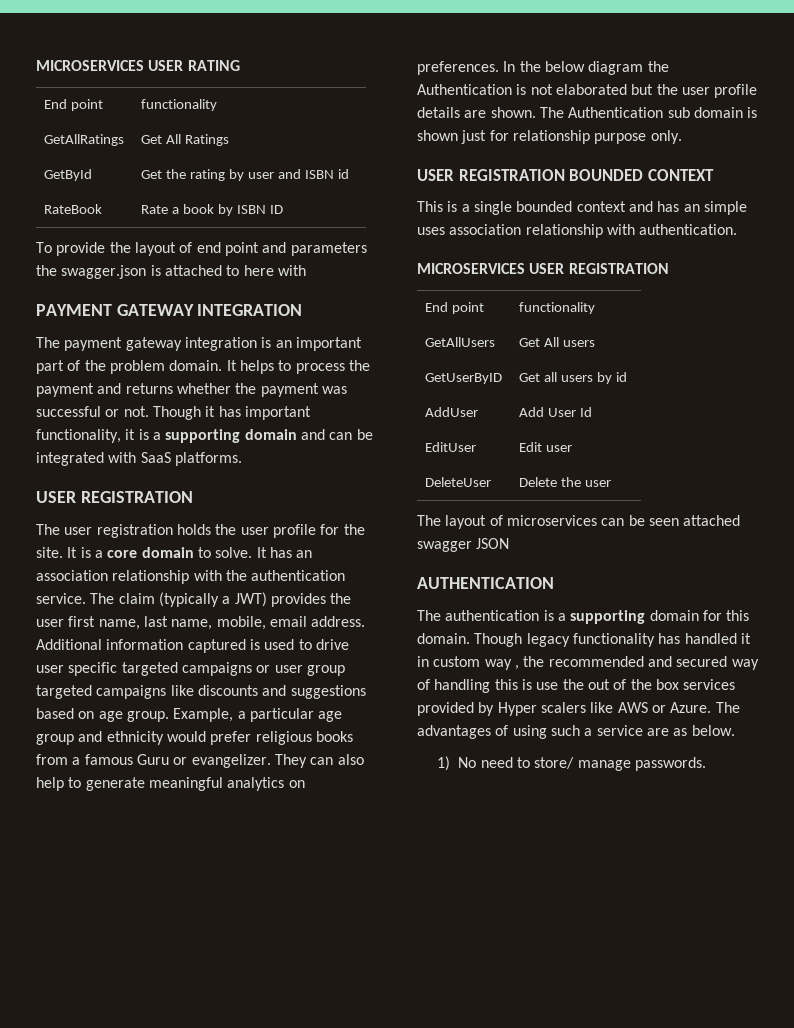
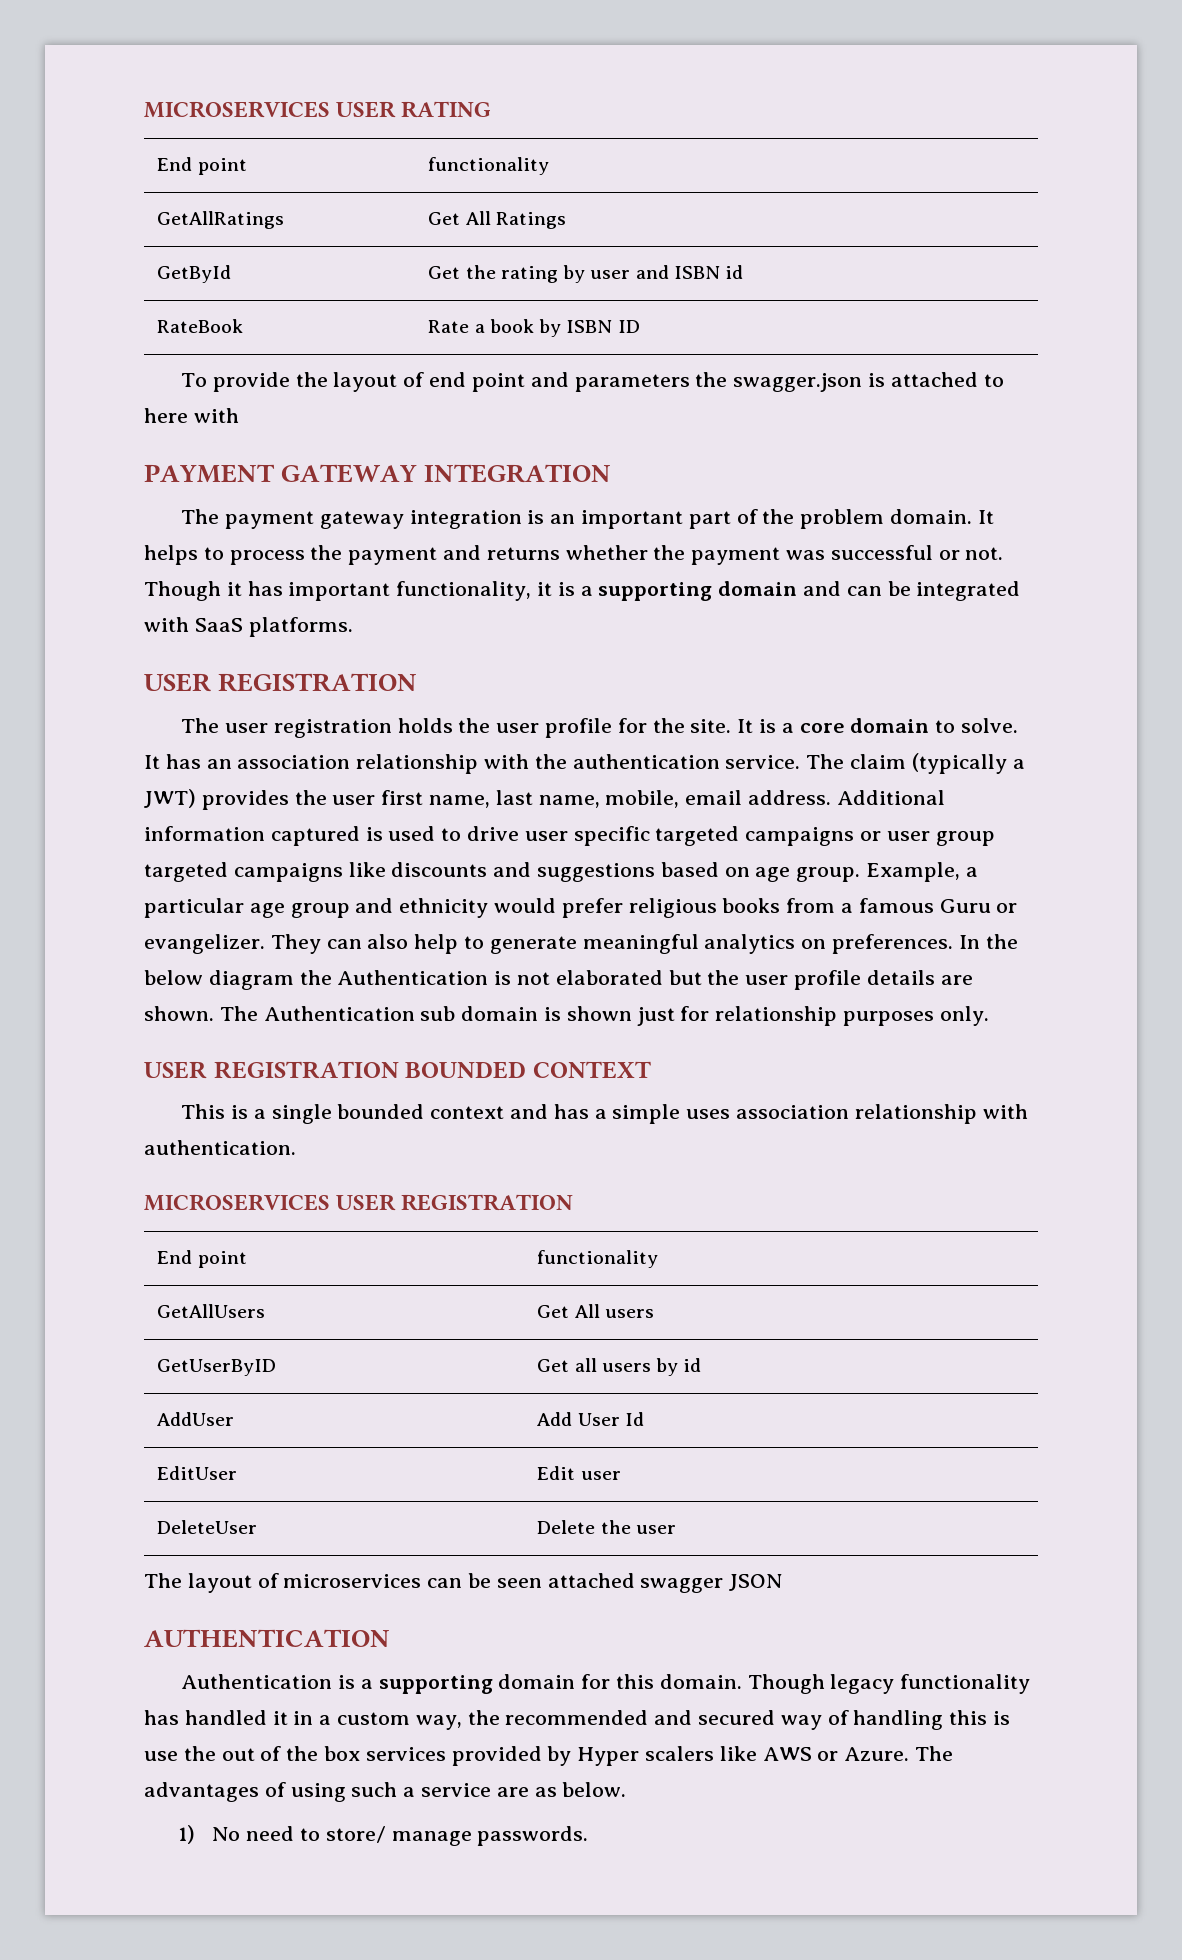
[594,133,647,144] purpose -> [843,1011,935,1026] purposes
[683,204,700,212] an -> [594,1109,607,1119] a
[417,610,540,621] The authentication -> [181,1674,333,1689] Authentication
[433,656,519,670] custom way , -> [319,1712,462,1730] a custom way,

